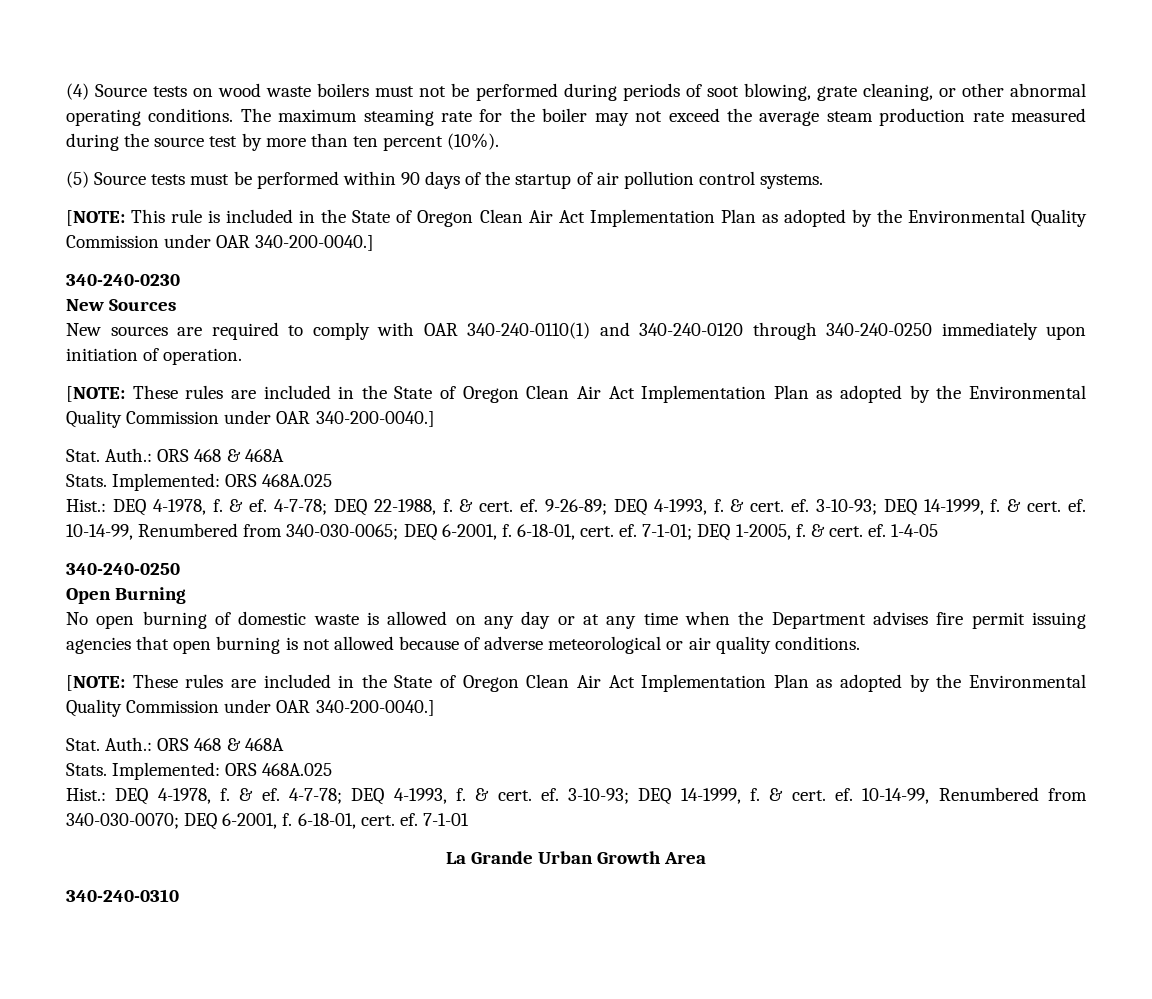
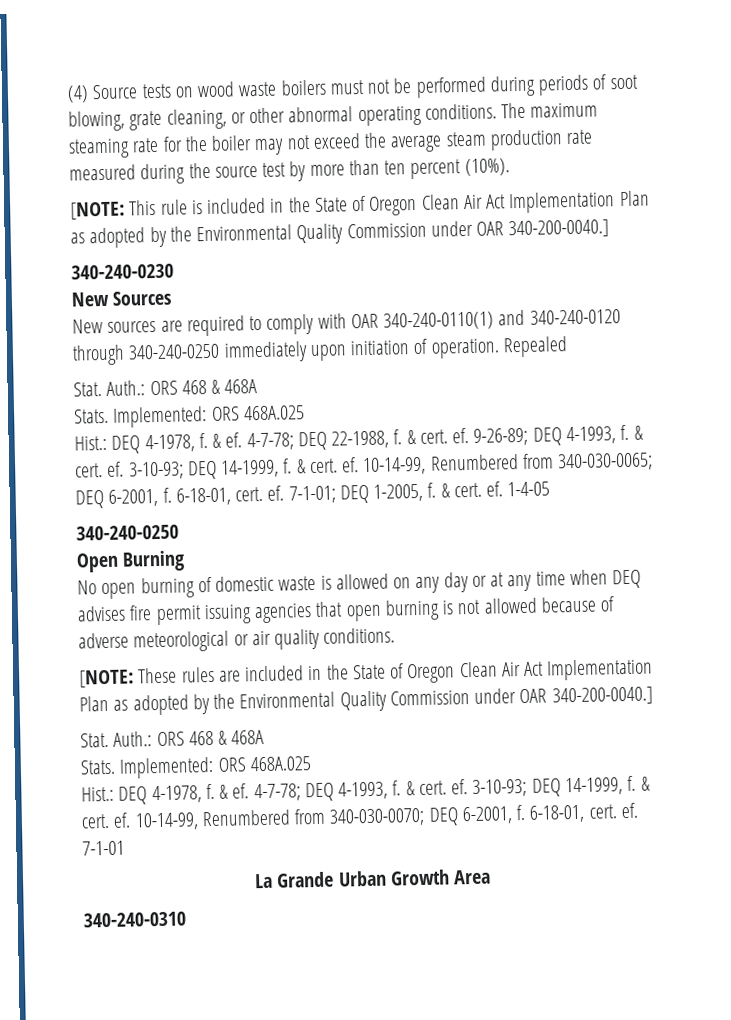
[66,171,824,189] // (5) Source tests must be performed within 90 days of the startup of air pollution control systems. -> (510, 167) none
[66,385,1087,403] [66,410,435,428] // [NOTE: These rules are included in the State of Oregon Clean Air Act Implementation Plan as adopted by the Environmental Quality Commission under OAR 340-200-0040.] -> [502,336,568,358] Repealed
[738,611,866,629] the Department -> [612,569,642,589] DEQ

